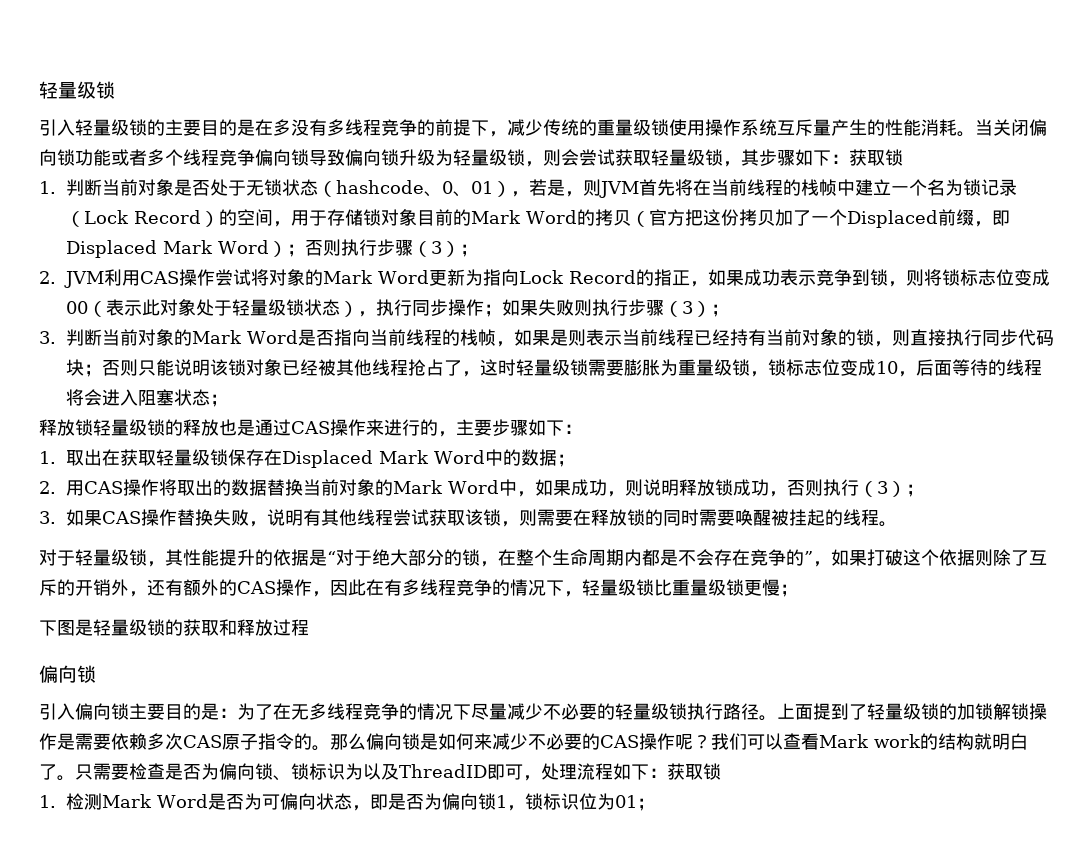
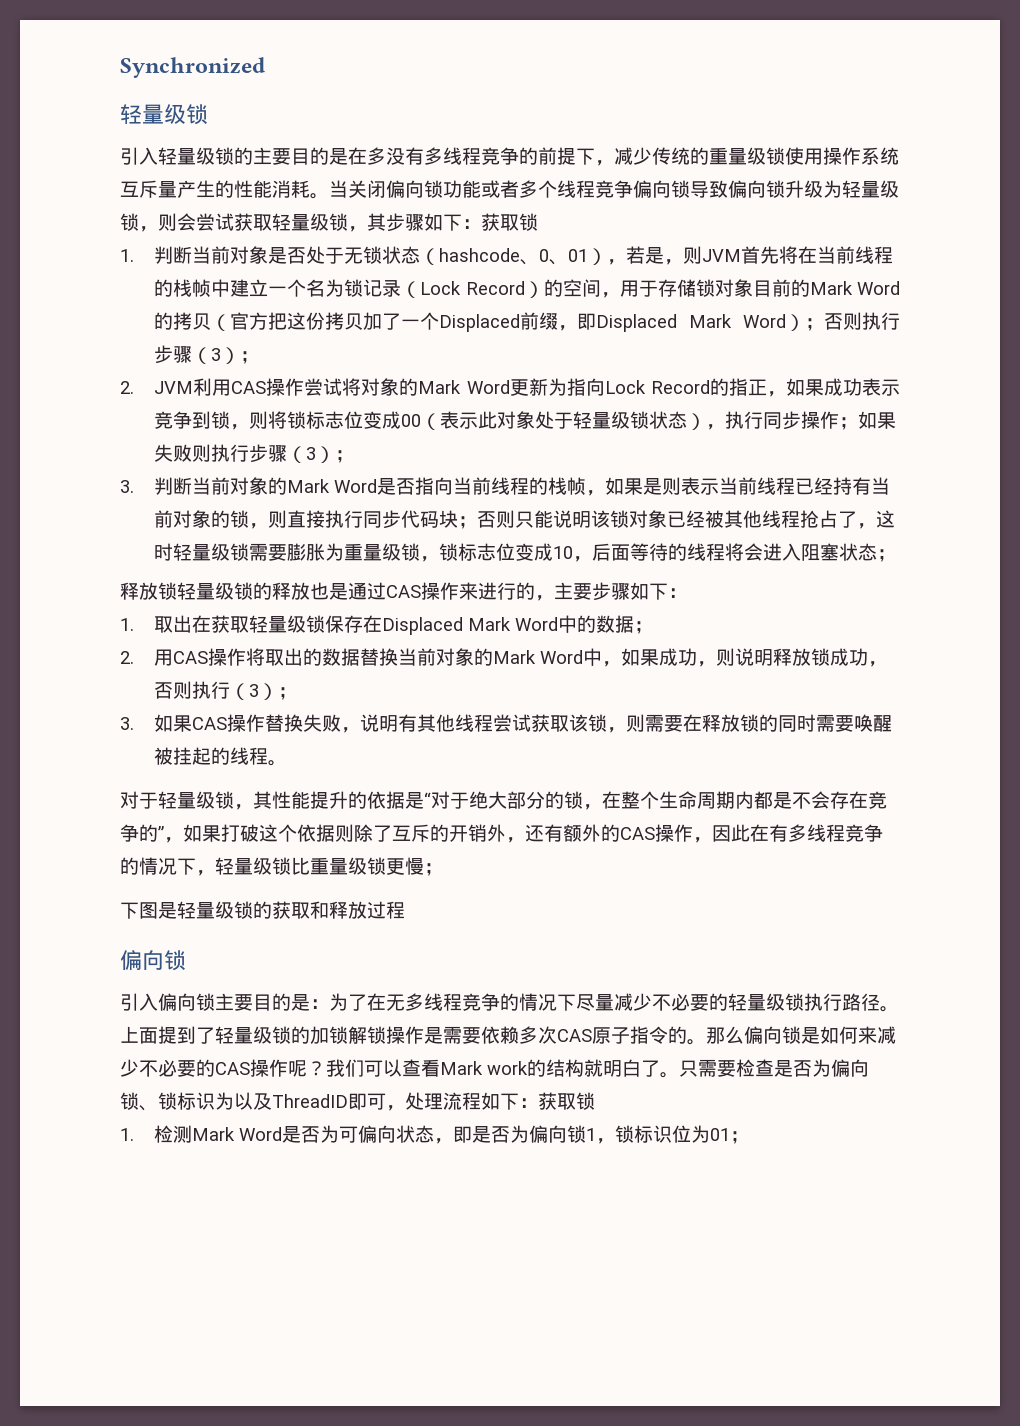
(39, 90) none -> [120,57,265,78] Synchronized //

